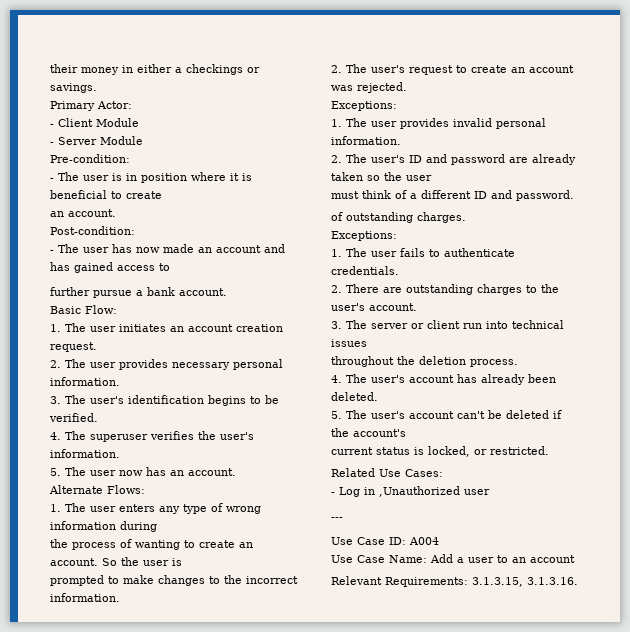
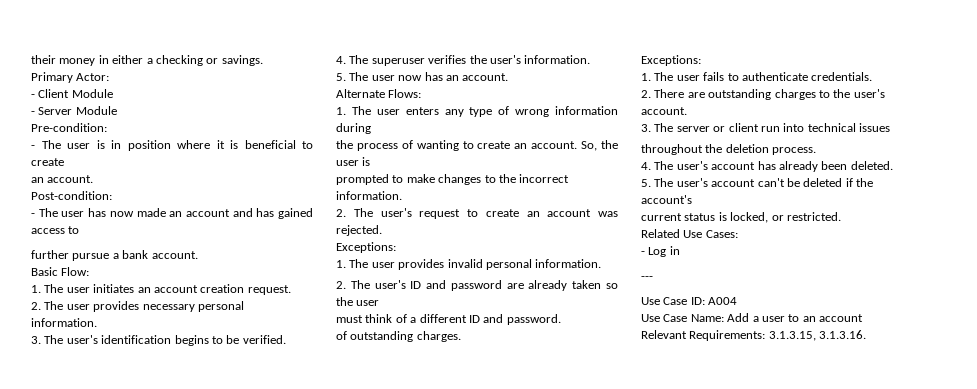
[186,64,243,75] checkings -> [155,55,203,66] checking
[102,558,117,566] So -> [581,141,598,151] So,
[379,486,490,497] ,Unauthorized user -> (680, 250) none

